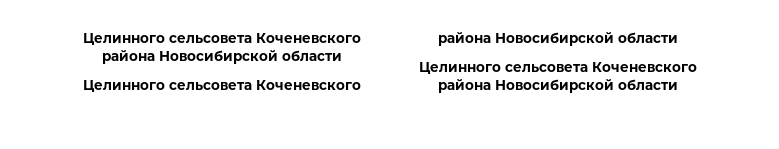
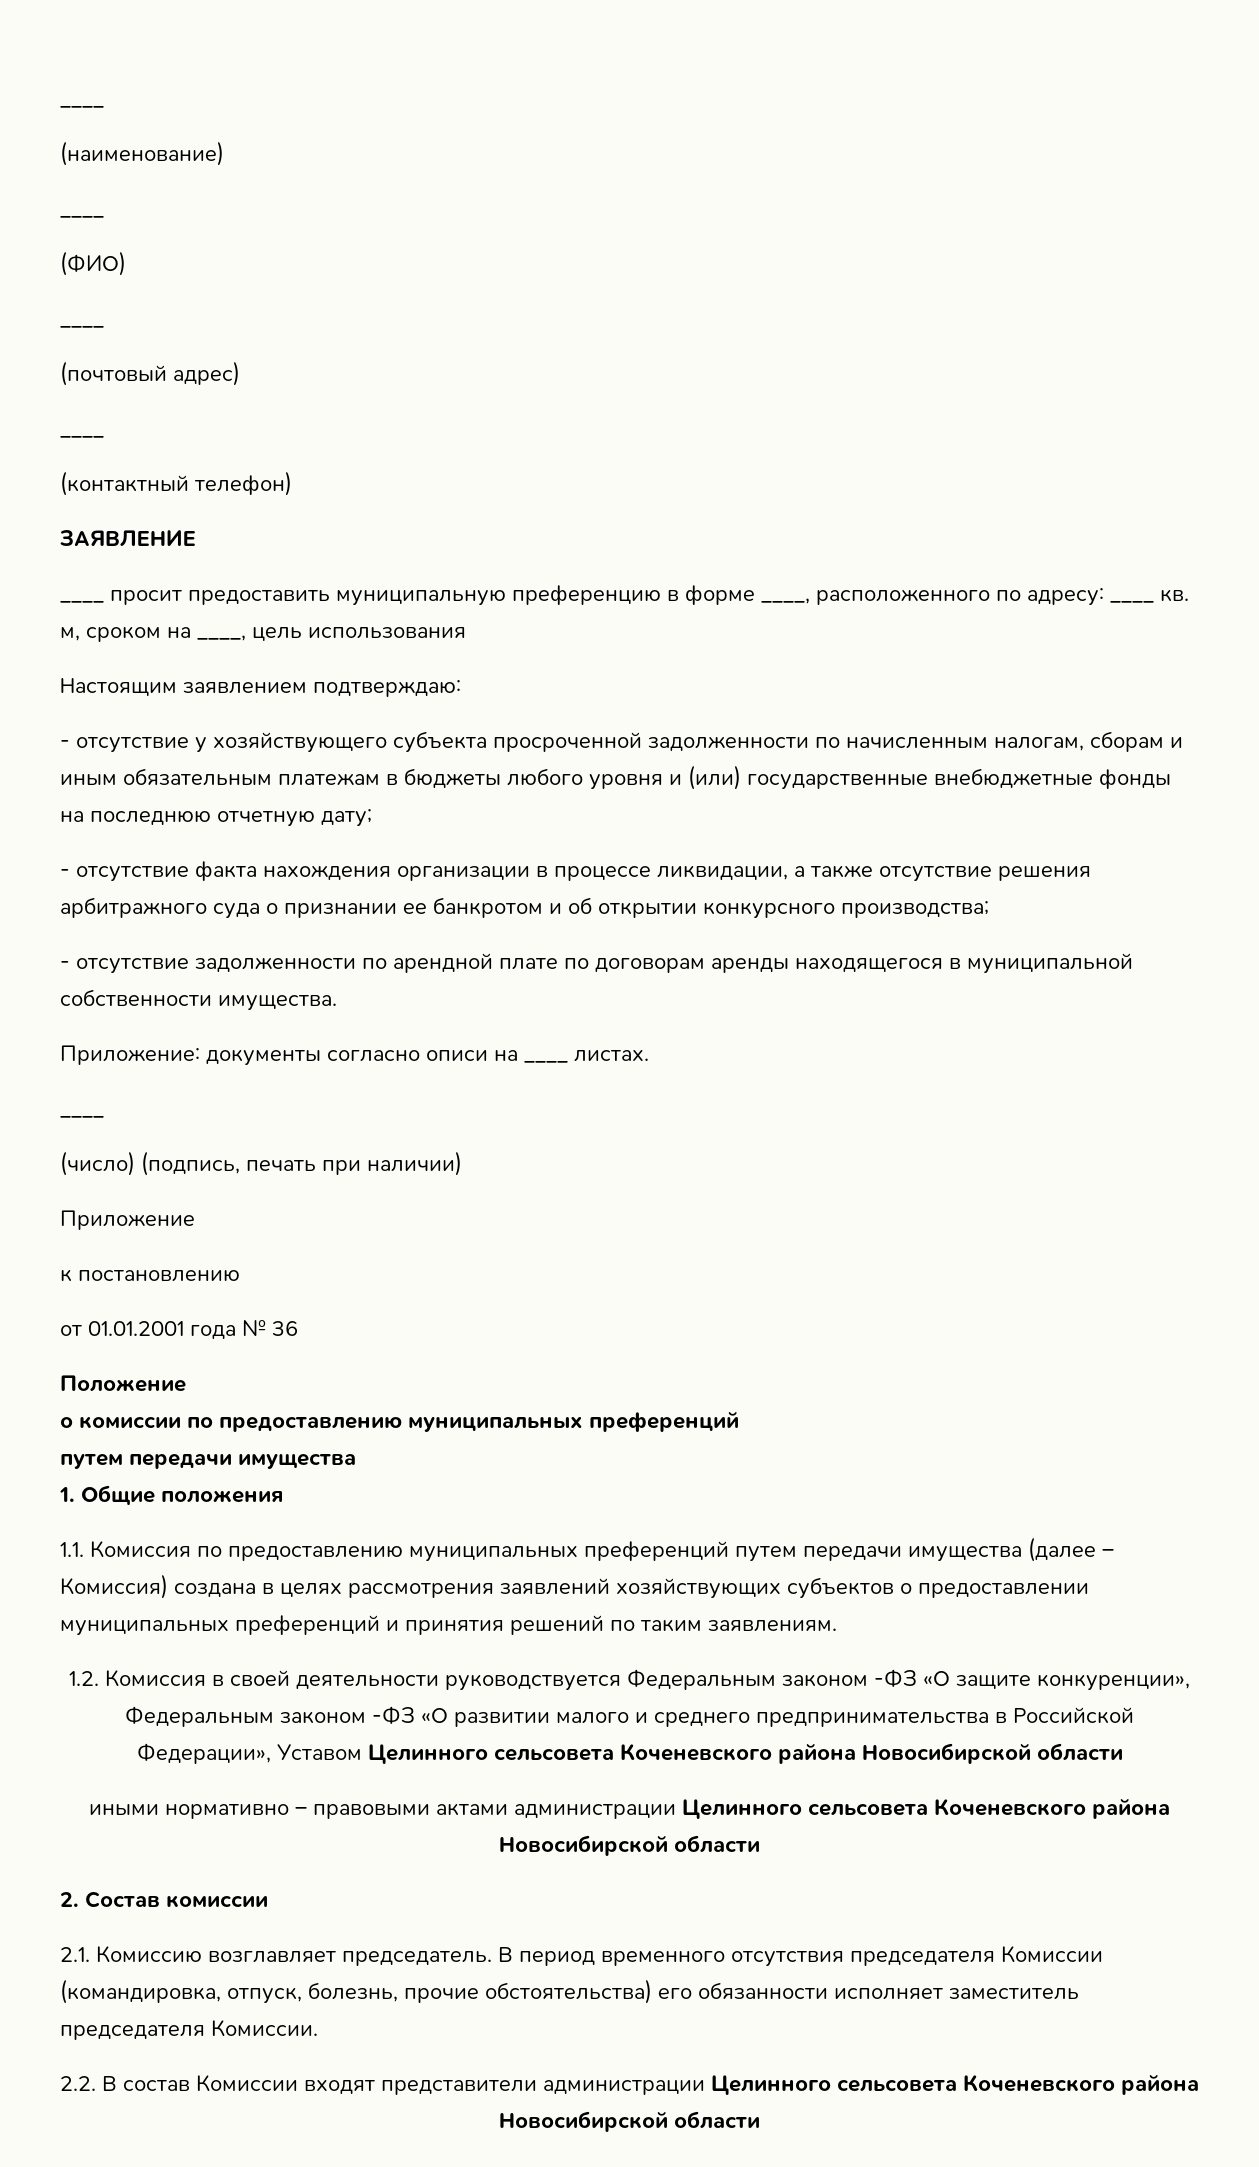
[82,33,361,45] [101,50,342,64] [82,80,361,92] [437,32,678,46] Целинного сельсовета Коченевского района Новосибирской области // Целинного сельсовета Коченевского района Новосибирской области // -> [60,106,104,108] [60,141,224,166] [60,216,104,218] [60,251,126,276] [60,326,104,328] [60,361,240,386] [60,436,104,438] [60,471,292,496] [59,530,196,547] [60,585,1189,606] [60,626,466,642] [60,678,461,697] [60,731,1183,753] [60,765,1171,790] [60,809,372,827] [60,861,1091,882] [60,897,989,919] [60,953,1133,974] [60,989,337,1011] [60,1045,518,1066] [524,1050,649,1063] [60,1116,104,1118] [60,1151,462,1176] [60,1210,195,1230] [60,1269,240,1282] [60,1320,298,1340] [60,1375,186,1392] [60,1411,739,1432] [60,1453,356,1469] [59,1485,284,1506] [60,1537,1114,1562] [60,1574,1089,1599] [60,1615,837,1636] [69,1669,1190,1691] [125,1706,1134,1727] [136,1743,1123,1764] [89,1798,1170,1819] [499,1835,760,1856] [60,1891,268,1908] [60,1945,1103,1967] [60,1979,1079,2004] [60,2019,318,2040] [60,2074,705,2095] ____ // (наименование) // ____ // (ФИО) // ____ // (почтовый адрес) // ____ // (контактный телефон) // ЗАЯВЛЕНИЕ // ____ просит предоставить муниципальную преференцию в форме ____, расположенного по адресу: ____ кв. м, сроком на ____, цель использования // Настоящим заявлением подтверждаю: // - отсутствие у хозяйствующего субъекта просроченной задолженности по начисленным налогам, сборам и иным обязательным платежам в бюджеты любого уровня и (или) государственные внебюджетные фонды на последнюю отчетную дату; // - отсутствие факта нахождения организации в процессе ликвидации, а также отсутствие решения арбитражного суда о признании ее банкротом и об открытии конкурсного производства; // - отсутствие задолженности по арендной плате по договорам аренды находящегося в муниципальной собственности имущества. // Приложение: документы согласно описи на ____ листах. // ____ // (число) (подпись, печать при наличии) // Приложение // к постановлению // от 01.01.2001 года № 36 // Положение // о комиссии по предоставлению муниципальных преференций // путем передачи имущества // 1. Общие положения // 1.1. Комиссия по предоставлению муниципальных преференций путем передачи имущества (далее – Комиссия) создана в целях рассмотрения заявлений хозяйствующих субъектов о предоставлении муниципальных преференций и принятия решений по таким заявлениям. // 1.2. Комиссия в своей деятельности руководствуется Федеральным законом -ФЗ «О защите конкуренции», Федеральным законом -ФЗ «О развитии малого и среднего предпринимательства в Российской Федерации», Уставом Целинного сельсовета Коченевского района Новосибирской области // иными нормативно – правовыми актами администрации Целинного сельсовета Коченевского района Новосибирской области // 2. Состав комиссии // 2.1. Комиссию возглавляет председатель. В период временного отсутствия председателя Комиссии (командировка, отпуск, болезнь, прочие обстоятельства) его обязанности исполняет заместитель председателя Комиссии. // 2.2. В состав Комиссии входят представители администрации

